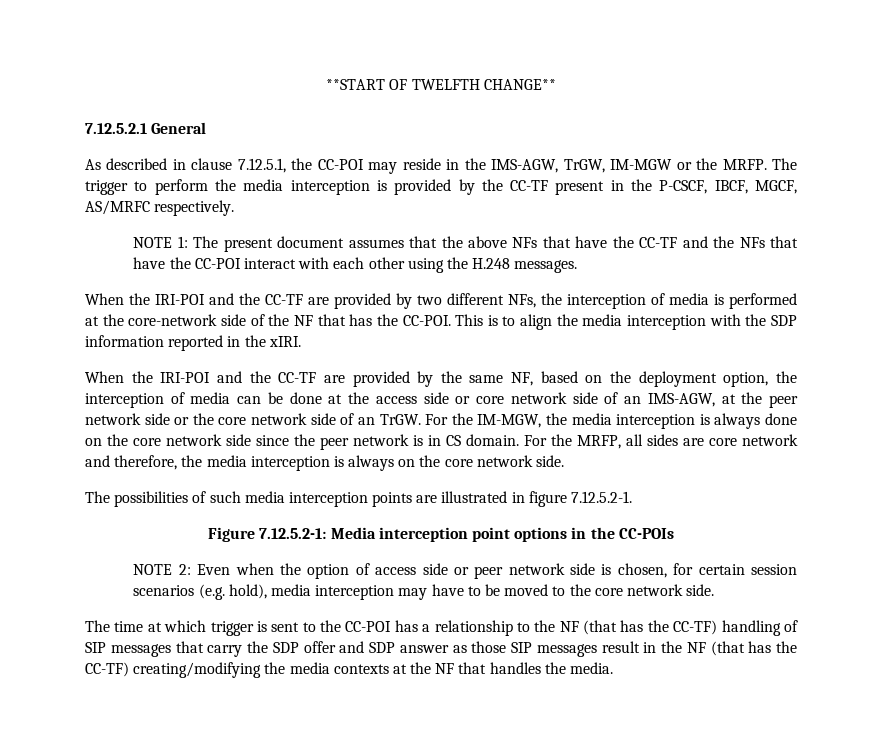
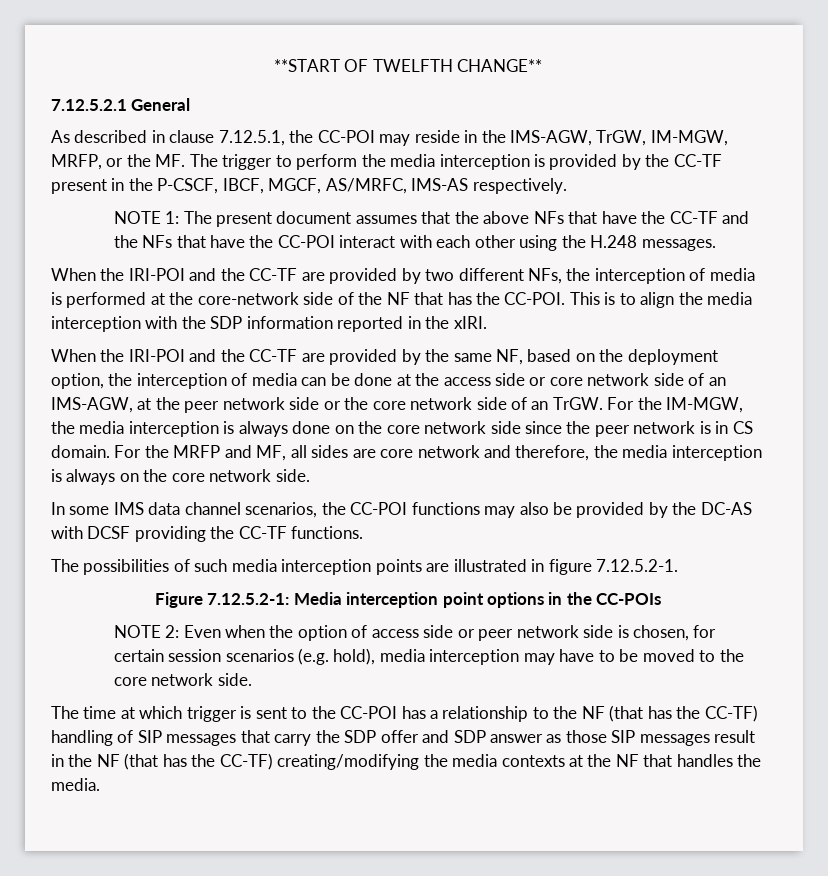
[610,158,767,170] IM-MGW or the MRFP. -> [650,130,728,146] [51,154,186,170] IM-MGW, MRFP, or the MF.
[85,200,150,215] AS/MRFC -> [325,178,469,194] AS/MRFC, IMS-AS
[577,435,621,449] MRFP, -> [173,445,287,461] MRFP and MF,
(565, 461) none -> [51,502,752,518] [51,526,364,542] // In some IMS data channel scenarios, the CC-POI functions may also be provided by the DC-AS with DCSF providing the CC-TF functions.

